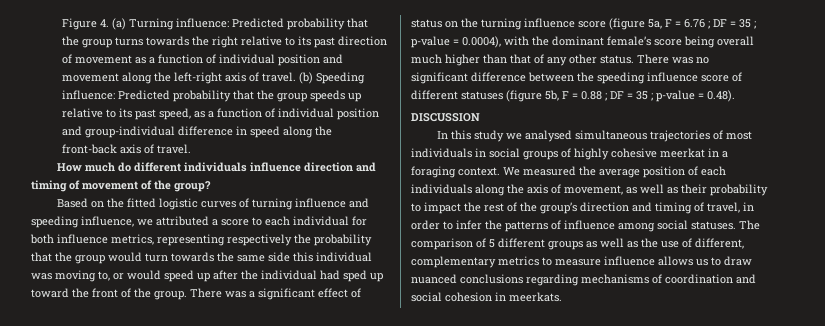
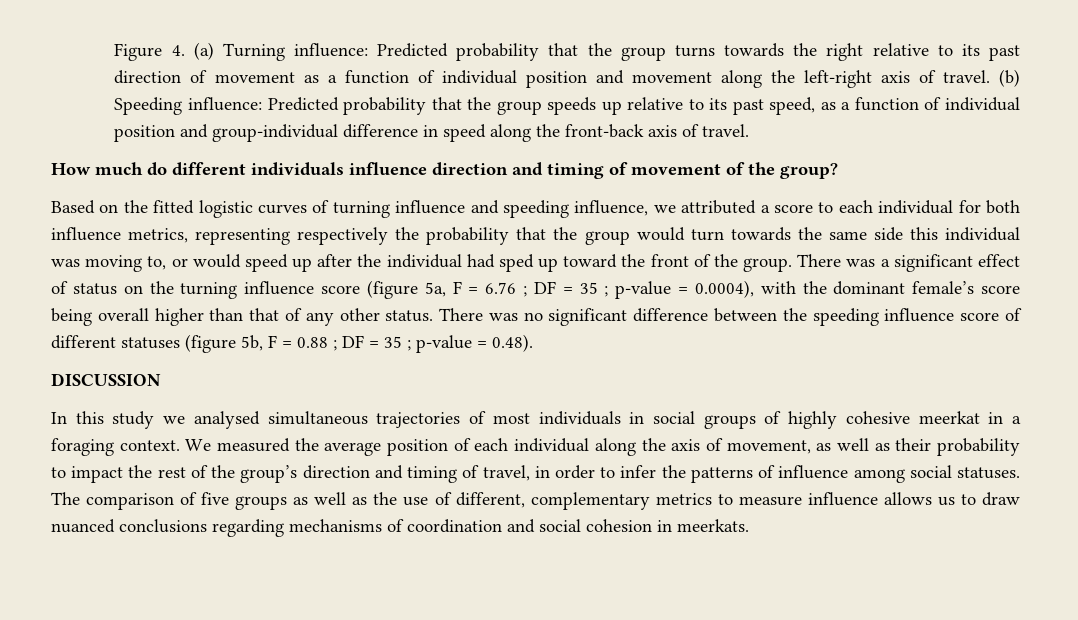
[411,54,442,64] much -> (149, 314) none
[411,184,472,194] individuals -> [514,438,590,452] individual
[489,238,545,248] 5 different -> [201,492,230,505] five

